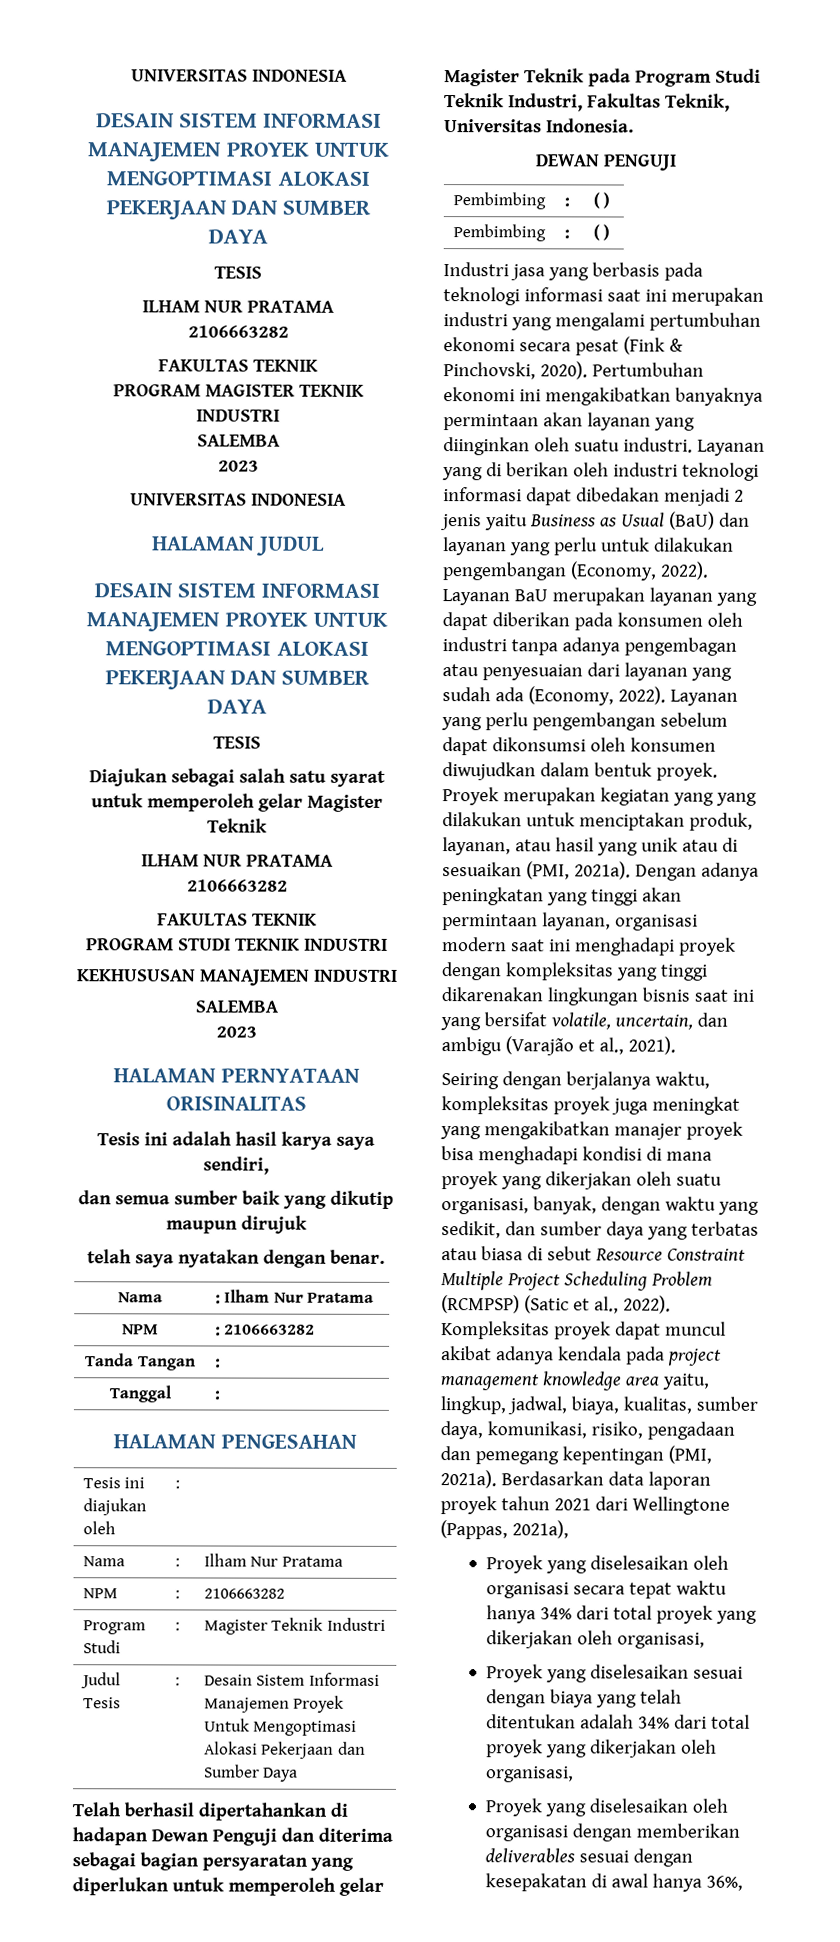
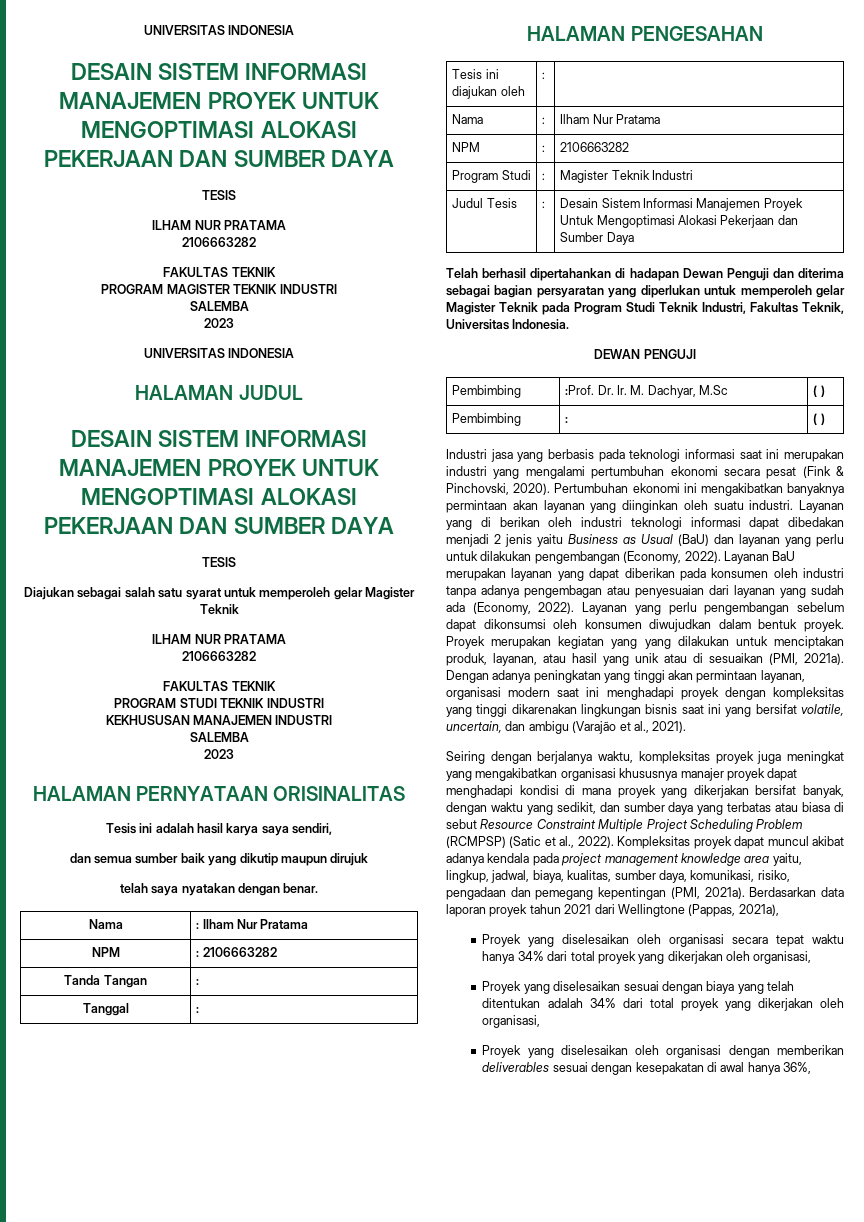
[563,197,570,207] : -> [565,385,729,398] :Prof. Dr. Ir. M. Dachyar, M.Sc
(610, 1130) none -> [560,768,678,781] organisasi khususnya
[441,1146,474,1161] bisa -> [767,768,798,781] dapat
[635,1171,722,1186] [441,1198,529,1215] oleh suatu organisasi, -> [755,785,797,795] bersifat

